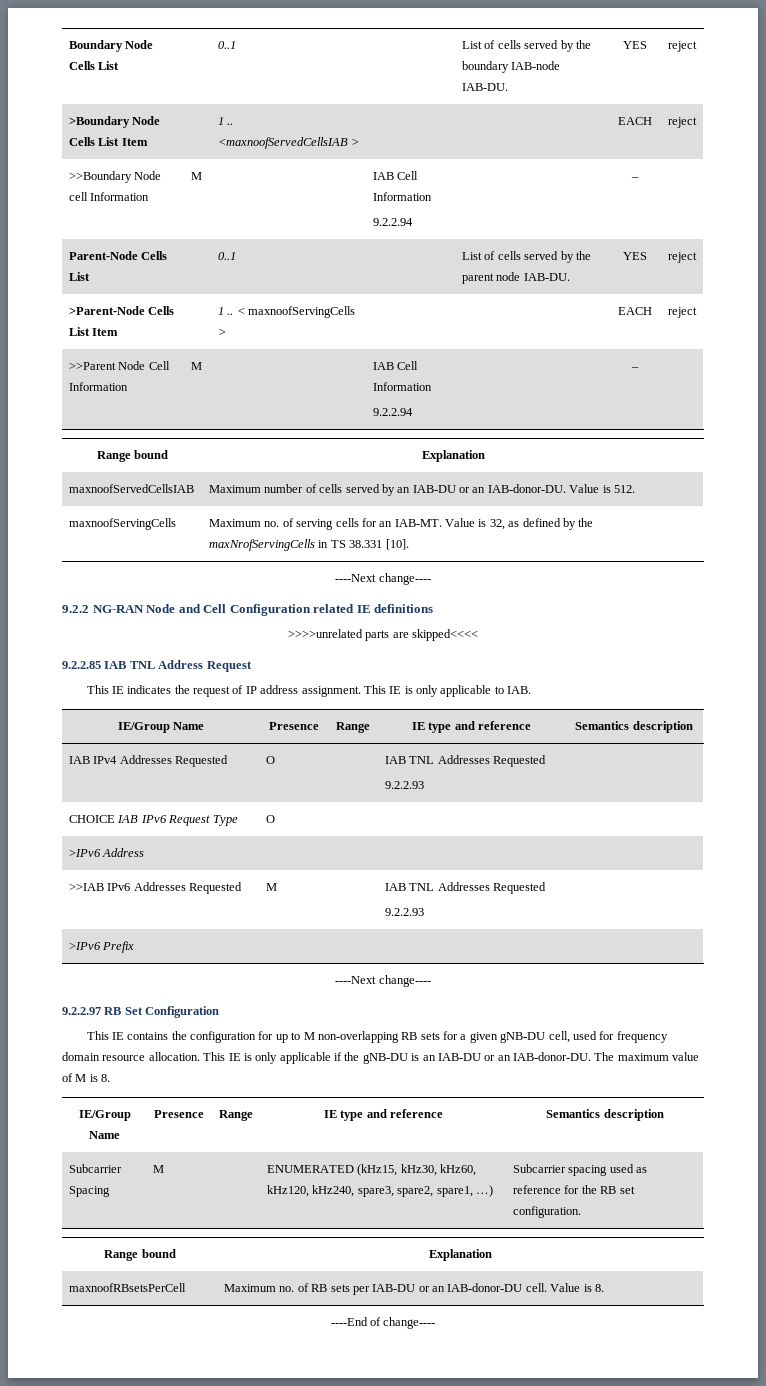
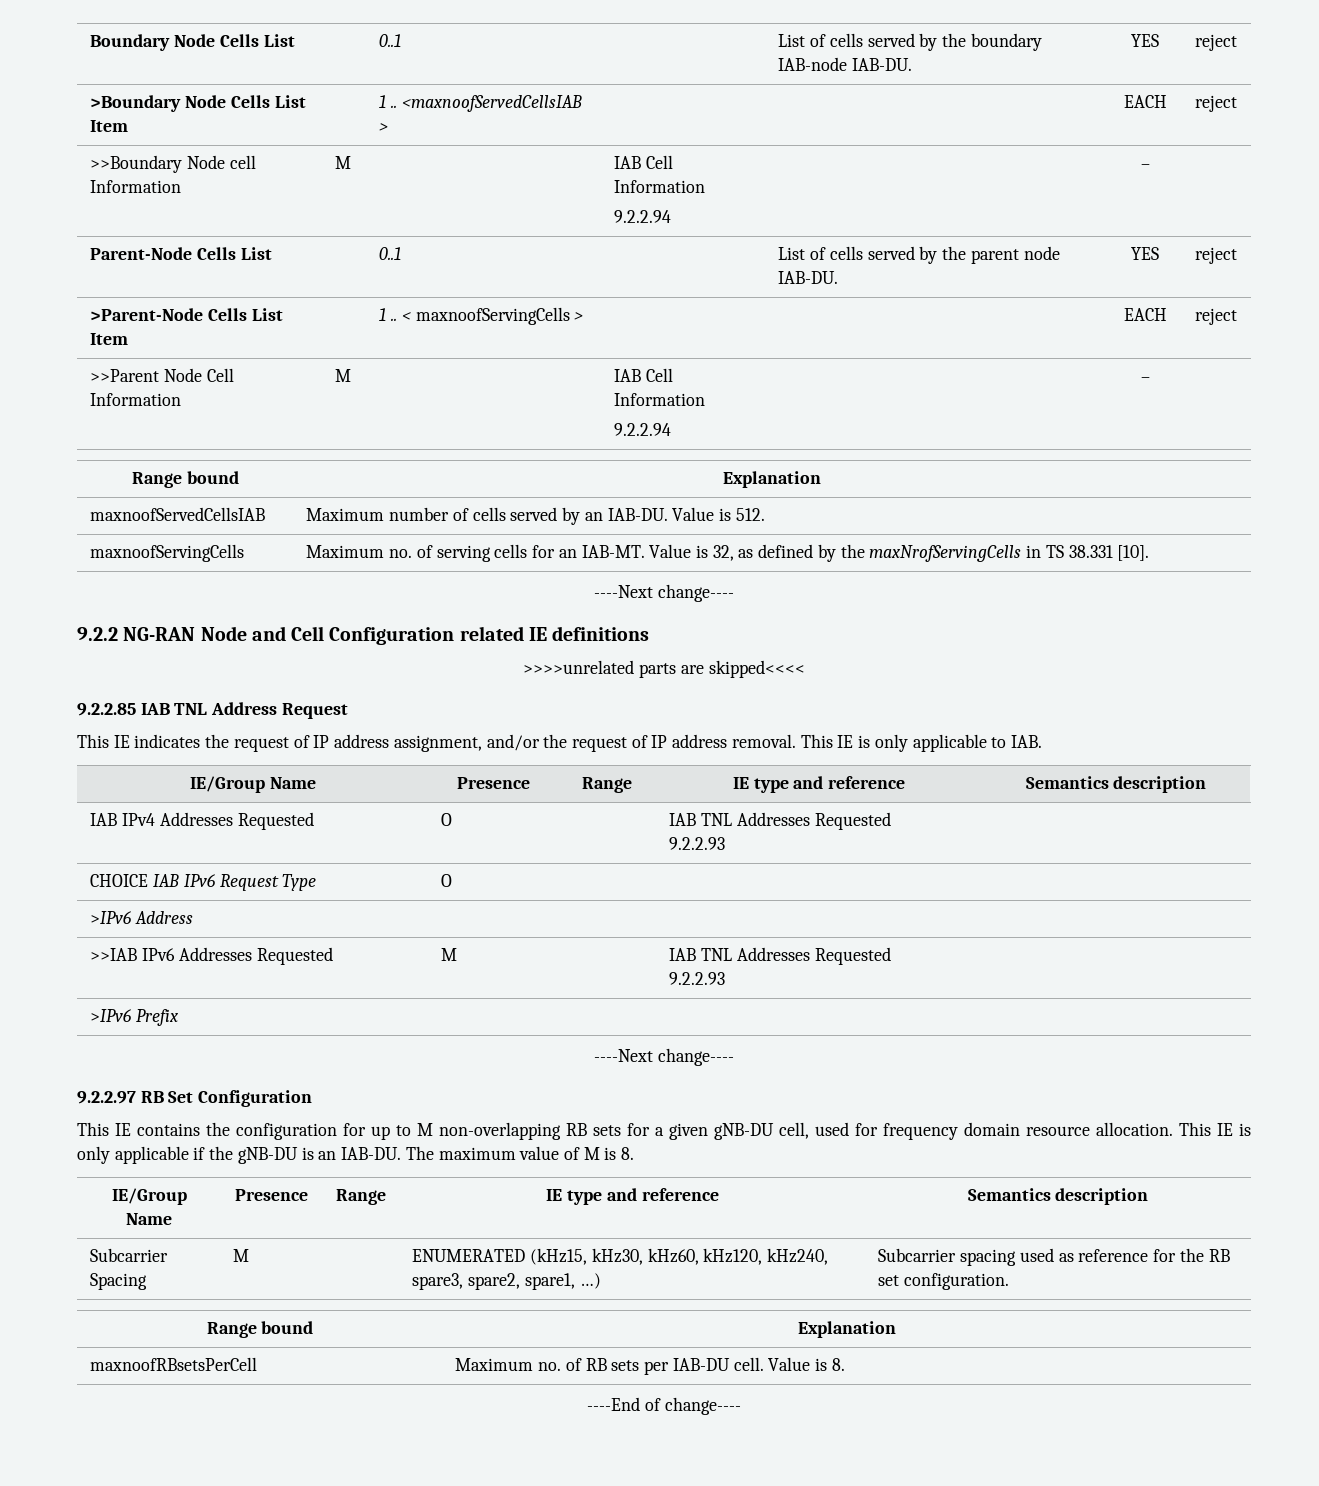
[412,484,566,493] IAB-DU or an IAB-donor-DU. -> [607,508,668,521] IAB-DU.
[301,686,361,697] assignment. -> [393,734,796,752] assignment, and/or the request of IP address removal.
[437,1052,591,1061] IAB-DU or an IAB-donor-DU. -> [341,1147,402,1160] IAB-DU.
[418,1283,523,1292] or an IAB-donor-DU -> (730, 1364) none

